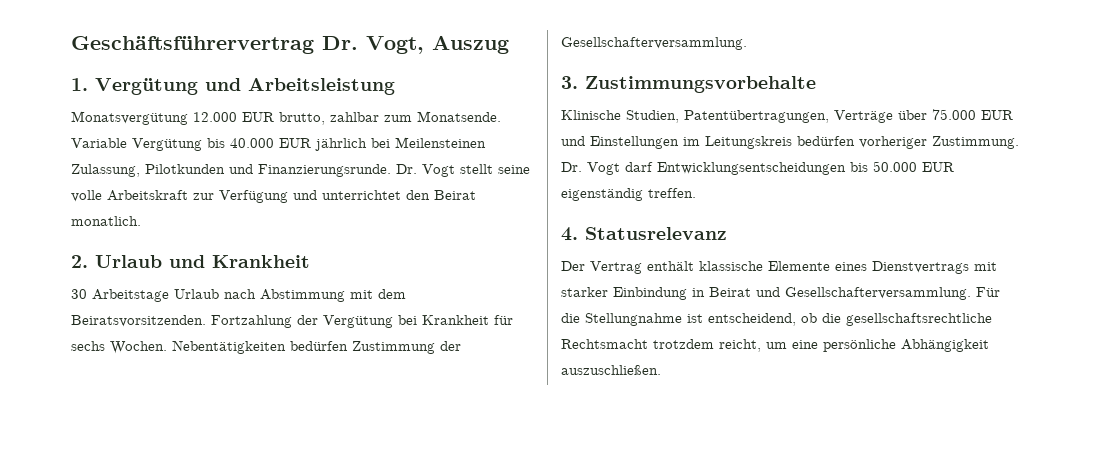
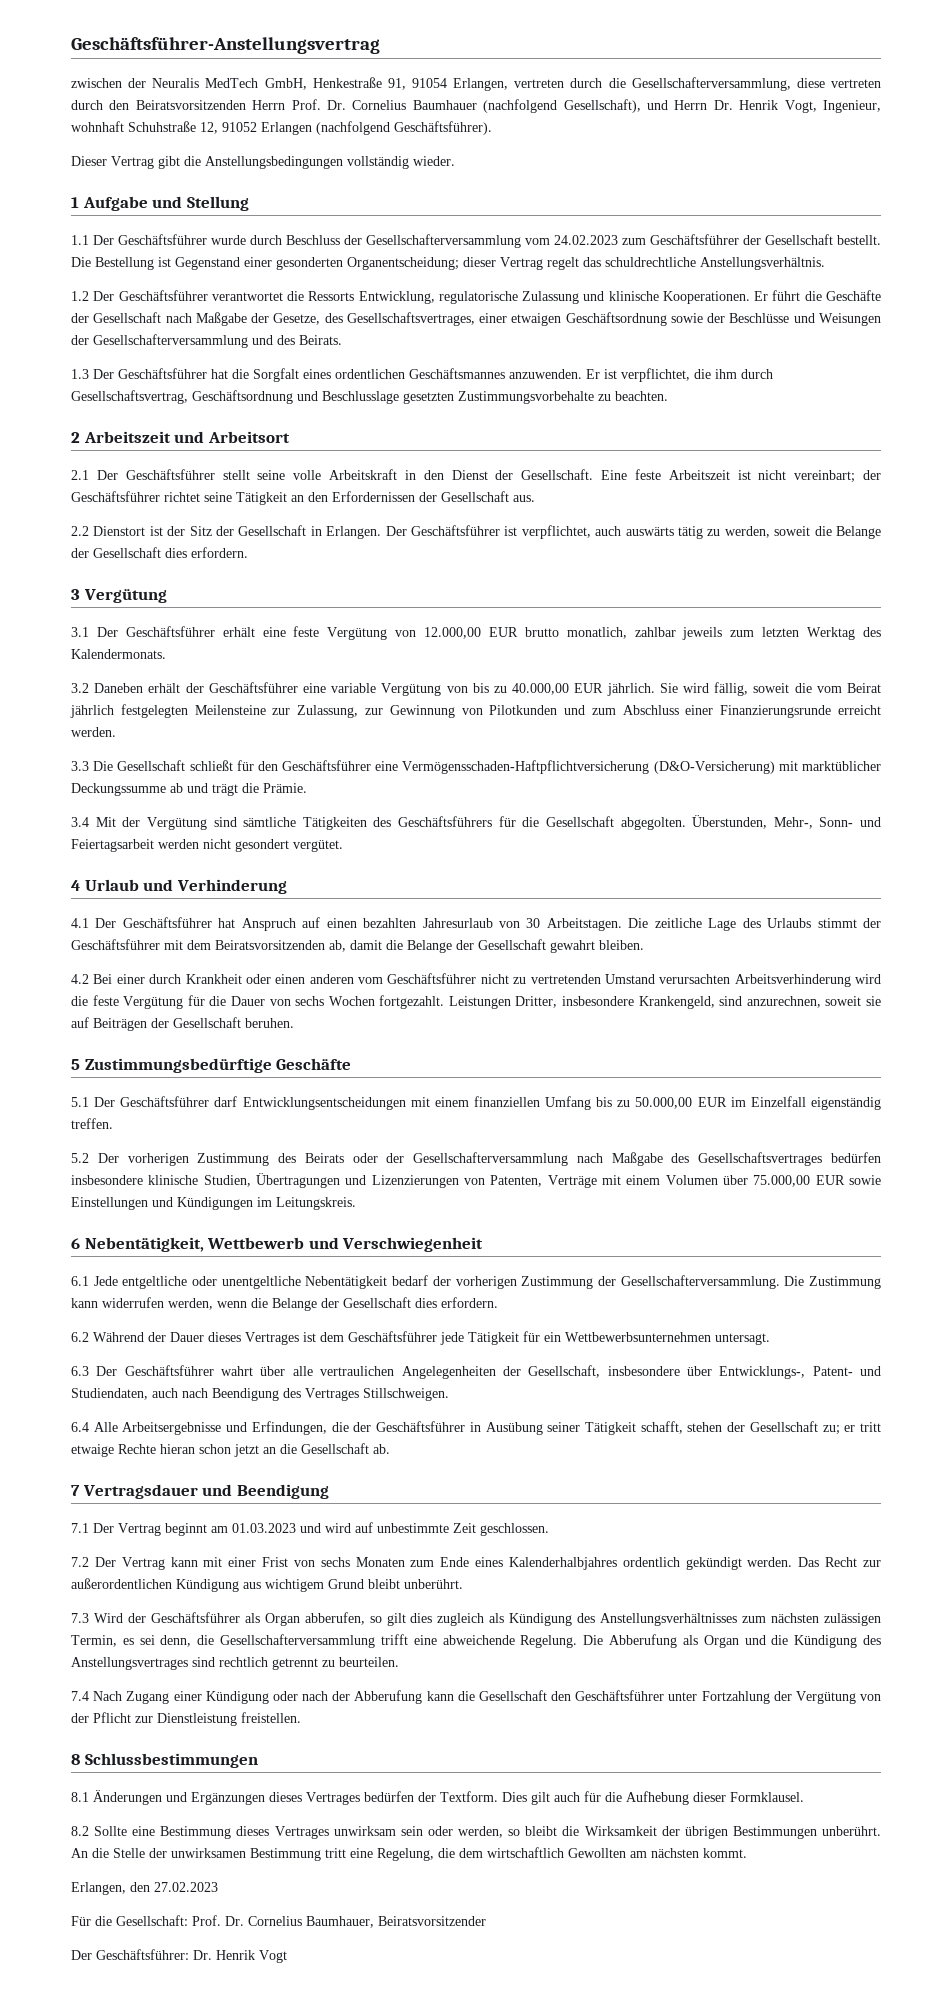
[71,35,509,54] [71,78,395,95] [71,111,501,125] [71,137,486,151] [71,164,530,177] [71,190,476,203] [71,216,141,226] [71,255,310,268] [71,289,406,302] [71,315,513,328] [71,340,461,354] [561,37,747,50] [561,76,816,93] [561,109,1013,123] [561,136,1019,149] [561,161,954,175] [561,188,696,201] [561,227,727,241] [561,261,997,274] [561,287,1000,300] [561,313,992,326] [561,339,989,352] [561,365,661,375] Geschäftsführervertrag Dr. Vogt, Auszug // 1. Vergütung und Arbeitsleistung // Monatsvergütung 12.000 EUR brutto, zahlbar zum Monatsende. Variable Vergütung bis 40.000 EUR jährlich bei Meilensteinen Zulassung, Pilotkunden und Finanzierungsrunde. Dr. Vogt stellt seine volle Arbeitskraft zur Verfügung und unterrichtet den Beirat monatlich. // 2. Urlaub und Krankheit // 30 Arbeitstage Urlaub nach Abstimmung mit dem Beiratsvorsitzenden. Fortzahlung der Vergütung bei Krankheit für sechs Wochen. Nebentätigkeiten bedürfen Zustimmung der Gesellschafterversammlung. // 3. Zustimmungsvorbehalte // Klinische Studien, Patentübertragungen, Verträge über 75.000 EUR und Einstellungen im Leitungskreis bedürfen vorheriger Zustimmung. Dr. Vogt darf Entwicklungsentscheidungen bis 50.000 EUR eigenständig treffen. // 4. Statusrelevanz // Der Vertrag enthält klassische Elemente eines Dienstvertrags mit starker Einbindung in Beirat und Gesellschafterversammlung. Für die Stellungnahme ist entscheidend, ob die gesellschaftsrechtliche Rechtsmacht trotzdem reicht, um eine persönliche Abhängigkeit auszuschließen. -> [71,37,380,54] [71,77,881,91] [71,99,881,113] [71,121,492,135] [71,156,455,169] [71,196,249,211] [71,234,881,248] [71,257,825,270] [71,290,881,304] [71,312,881,326] [71,334,342,348] [71,368,773,382] [71,390,668,404] [71,431,290,443] [71,469,882,483] [71,491,535,505] [71,525,881,539] [71,547,248,558] [71,589,167,603] [71,626,881,640] [71,649,166,659] [71,682,882,696] [70,704,882,718] [71,727,116,737] [71,760,881,774] [71,783,307,796] [71,815,881,830] [71,839,343,852] [71,879,287,894] [71,917,882,931] [71,939,644,953] [71,973,881,987] [71,995,882,1009] [71,1017,294,1031] [71,1058,352,1073] [71,1096,881,1110] [71,1118,113,1129] [71,1152,881,1166] [71,1173,882,1188] [71,1197,356,1210] [71,1237,484,1252] [71,1275,882,1289] [71,1297,498,1311] [71,1331,770,1345] [71,1365,882,1379] [71,1388,449,1401] [71,1421,881,1435] [71,1443,390,1457] [71,1484,329,1499] [71,1522,549,1536] [71,1557,882,1570] [71,1578,463,1592] [71,1612,882,1626] [71,1634,882,1648] [71,1657,399,1670] [71,1690,881,1704] [71,1712,301,1726] [71,1753,258,1768] [71,1790,804,1805] [71,1826,882,1839] [71,1847,747,1861] [71,1882,218,1895] [71,1915,486,1928] [71,1949,287,1963] Geschäftsführer-Anstellungsvertrag // zwischen der Neuralis MedTech GmbH, Henkestraße 91, 91054 Erlangen, vertreten durch die Gesellschafterversammlung, diese vertreten durch den Beiratsvorsitzenden Herrn Prof. Dr. Cornelius Baumhauer (nachfolgend Gesellschaft), und Herrn Dr. Henrik Vogt, Ingenieur, wohnhaft Schuhstraße 12, 91052 Erlangen (nachfolgend Geschäftsführer). // Dieser Vertrag gibt die Anstellungsbedingungen vollständig wieder. // 1 Aufgabe und Stellung // 1.1 Der Geschäftsführer wurde durch Beschluss der Gesellschafterversammlung vom 24.02.2023 zum Geschäftsführer der Gesellschaft bestellt. Die Bestellung ist Gegenstand einer gesonderten Organentscheidung; dieser Vertrag regelt das schuldrechtliche Anstellungsverhältnis. // 1.2 Der Geschäftsführer verantwortet die Ressorts Entwicklung, regulatorische Zulassung und klinische Kooperationen. Er führt die Geschäfte der Gesellschaft nach Maßgabe der Gesetze, des Gesellschaftsvertrages, einer etwaigen Geschäftsordnung sowie der Beschlüsse und Weisungen der Gesellschafterversammlung und des Beirats. // 1.3 Der Geschäftsführer hat die Sorgfalt eines ordentlichen Geschäftsmannes anzuwenden. Er ist verpflichtet, die ihm durch Gesellschaftsvertrag, Geschäftsordnung und Beschlusslage gesetzten Zustimmungsvorbehalte zu beachten. // 2 Arbeitszeit und Arbeitsort // 2.1 Der Geschäftsführer stellt seine volle Arbeitskraft in den Dienst der Gesellschaft. Eine feste Arbeitszeit ist nicht vereinbart; der Geschäftsführer richtet seine Tätigkeit an den Erfordernissen der Gesellschaft aus. // 2.2 Dienstort ist der Sitz der Gesellschaft in Erlangen. Der Geschäftsführer ist verpflichtet, auch auswärts tätig zu werden, soweit die Belange der Gesellschaft dies erfordern. // 3 Vergütung // 3.1 Der Geschäftsführer erhält eine feste Vergütung von 12.000,00 EUR brutto monatlich, zahlbar jeweils zum letzten Werktag des Kalendermonats. // 3.2 Daneben erhält der Geschäftsführer eine variable Vergütung von bis zu 40.000,00 EUR jährlich. Sie wird fällig, soweit die vom Beirat jährlich festgelegten Meilensteine zur Zulassung, zur Gewinnung von Pilotkunden und zum Abschluss einer Finanzierungsrunde erreicht werden. // 3.3 Die Gesellschaft schließt für den Geschäftsführer eine Vermögensschaden-Haftpflichtversicherung (D&O-Versicherung) mit marktüblicher Deckungssumme ab und trägt die Prämie. // 3.4 Mit der Vergütung sind sämtliche Tätigkeiten des Geschäftsführers für die Gesellschaft abgegolten. Überstunden, Mehr-, Sonn- und Feiertagsarbeit werden nicht gesondert vergütet. // 4 Urlaub und Verhinderung // 4.1 Der Geschäftsführer hat Anspruch auf einen bezahlten Jahresurlaub von 30 Arbeitstagen. Die zeitliche Lage des Urlaubs stimmt der Geschäftsführer mit dem Beiratsvorsitzenden ab, damit die Belange der Gesellschaft gewahrt bleiben. // 4.2 Bei einer durch Krankheit oder einen anderen vom Geschäftsführer nicht zu vertretenden Umstand verursachten Arbeitsverhinderung wird die feste Vergütung für die Dauer von sechs Wochen fortgezahlt. Leistungen Dritter, insbesondere Krankengeld, sind anzurechnen, soweit sie auf Beiträgen der Gesellschaft beruhen. // 5 Zustimmungsbedürftige Geschäfte // 5.1 Der Geschäftsführer darf Entwicklungsentscheidungen mit einem finanziellen Umfang bis zu 50.000,00 EUR im Einzelfall eigenständig treffen. // 5.2 Der vorherigen Zustimmung des Beirats oder der Gesellschafterversammlung nach Maßgabe des Gesellschaftsvertrages bedürfen insbesondere klinische Studien, Übertragungen und Lizenzierungen von Patenten, Verträge mit einem Volumen über 75.000,00 EUR sowie Einstellungen und Kündigungen im Leitungskreis. // 6 Nebentätigkeit, Wettbewerb und Verschwiegenheit // 6.1 Jede entgeltliche oder unentgeltliche Nebentätigkeit bedarf der vorherigen Zustimmung der Gesellschafterversammlung. Die Zustimmung kann widerrufen werden, wenn die Belange der Gesellschaft dies erfordern. // 6.2 Während der Dauer dieses Vertrages ist dem Geschäftsführer jede Tätigkeit für ein Wettbewerbsunternehmen untersagt. // 6.3 Der Geschäftsführer wahrt über alle vertraulichen Angelegenheiten der Gesellschaft, insbesondere über Entwicklungs-, Patent- und Studiendaten, auch nach Beendigung des Vertrages Stillschweigen. // 6.4 Alle Arbeitsergebnisse und Erfindungen, die der Geschäftsführer in Ausübung seiner Tätigkeit schafft, stehen der Gesellschaft zu; er tritt etwaige Rechte hieran schon jetzt an die Gesellschaft ab. // 7 Vertragsdauer und Beendigung // 7.1 Der Vertrag beginnt am 01.03.2023 und wird auf unbestimmte Zeit geschlossen. // 7.2 Der Vertrag kann mit einer Frist von sechs Monaten zum Ende eines Kalenderhalbjahres ordentlich gekündigt werden. Das Recht zur außerordentlichen Kündigung aus wichtigem Grund bleibt unberührt. // 7.3 Wird der Geschäftsführer als Organ abberufen, so gilt dies zugleich als Kündigung des Anstellungsverhältnisses zum nächsten zulässigen Termin, es sei denn, die Gesellschafterversammlung trifft eine abweichende Regelung. Die Abberufung als Organ und die Kündigung des Anstellungsvertrages sind rechtlich getrennt zu beurteilen. // 7.4 Nach Zugang einer Kündigung oder nach der Abberufung kann die Gesellschaft den Geschäftsführer unter Fortzahlung der Vergütung von der Pflicht zur Dienstleistung freistellen. // 8 Schlussbestimmungen // 8.1 Änderungen und Ergänzungen dieses Vertrages bedürfen der Textform. Dies gilt auch für die Aufhebung dieser Formklausel. // 8.2 Sollte eine Bestimmung dieses Vertrages unwirksam sein oder werden, so bleibt die Wirksamkeit der übrigen Bestimmungen unberührt. An die Stelle der unwirksamen Bestimmung tritt eine Regelung, die dem wirtschaftlich Gewollten am nächsten kommt. // Erlangen, den 27.02.2023 // Für die Gesellschaft: Prof. Dr. Cornelius Baumhauer, Beiratsvorsitzender // Der Geschäftsführer: Dr. Henrik Vogt

